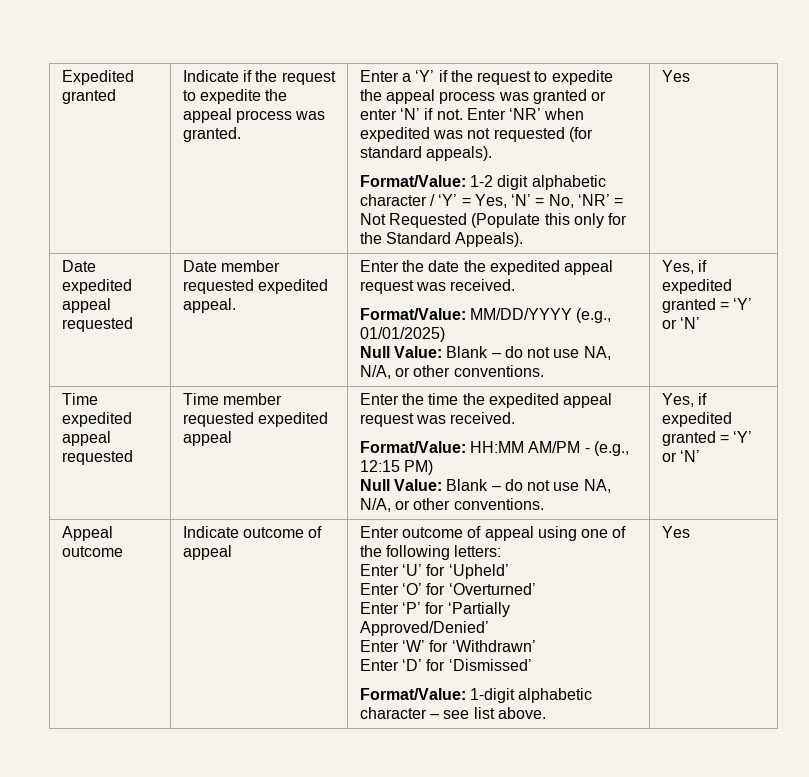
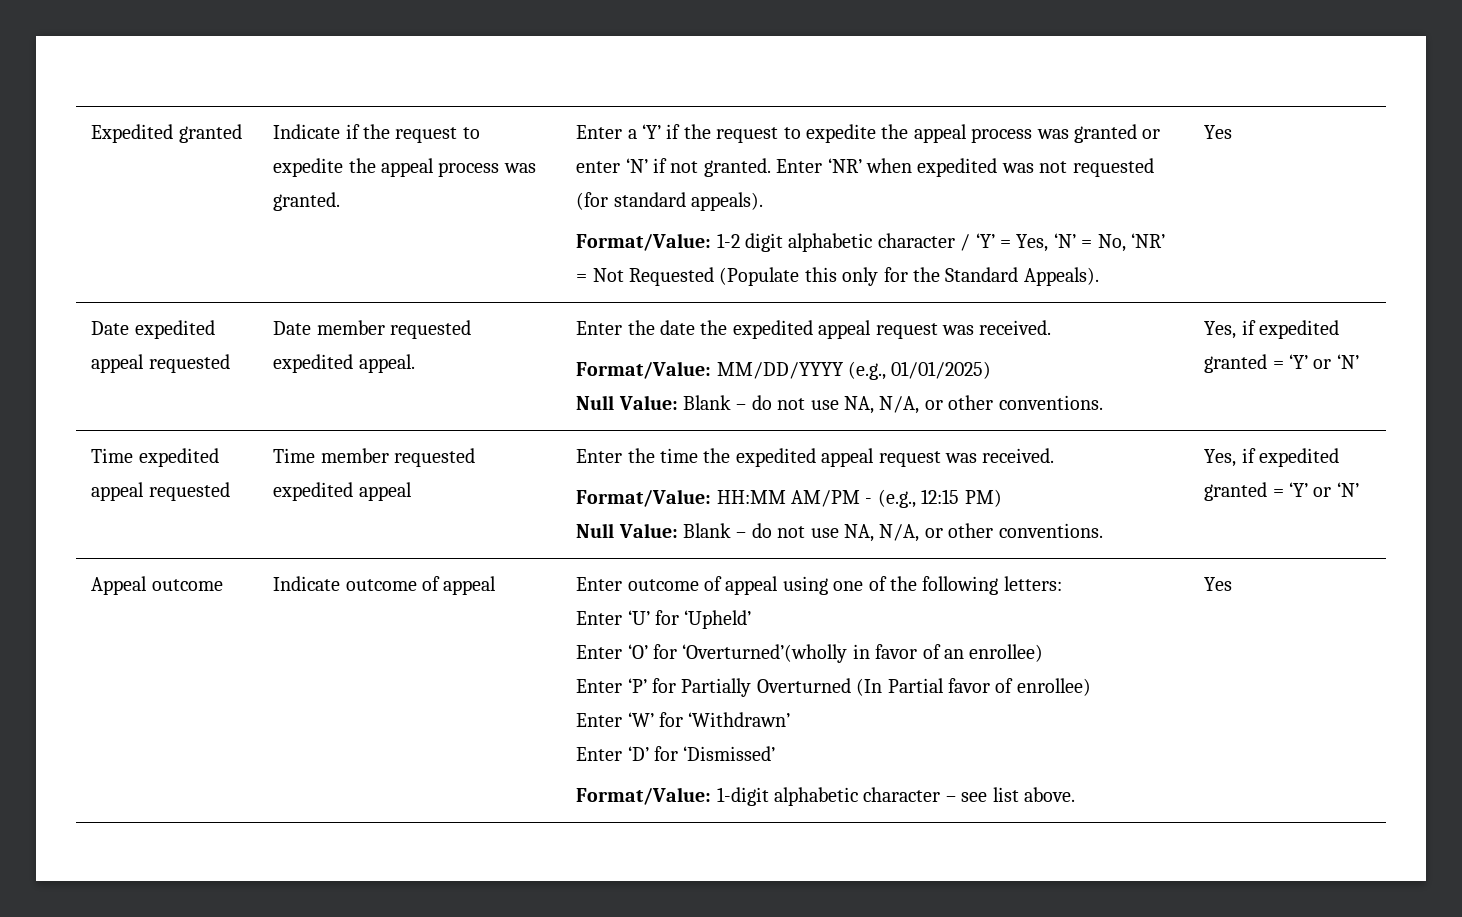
[436,109,463,120] not. -> [670,158,771,177] not granted.
[448,583,536,595] [359,602,510,617] [359,621,489,636] ‘Overturned’ // Enter ‘P’ for ‘Partially Approved/Denied’ -> [682,644,1044,663] [576,678,1091,697] ‘Overturned’(wholly in favor of an enrollee) // Enter ‘P’ for Partially Overturned (In Partial favor of enrollee)

